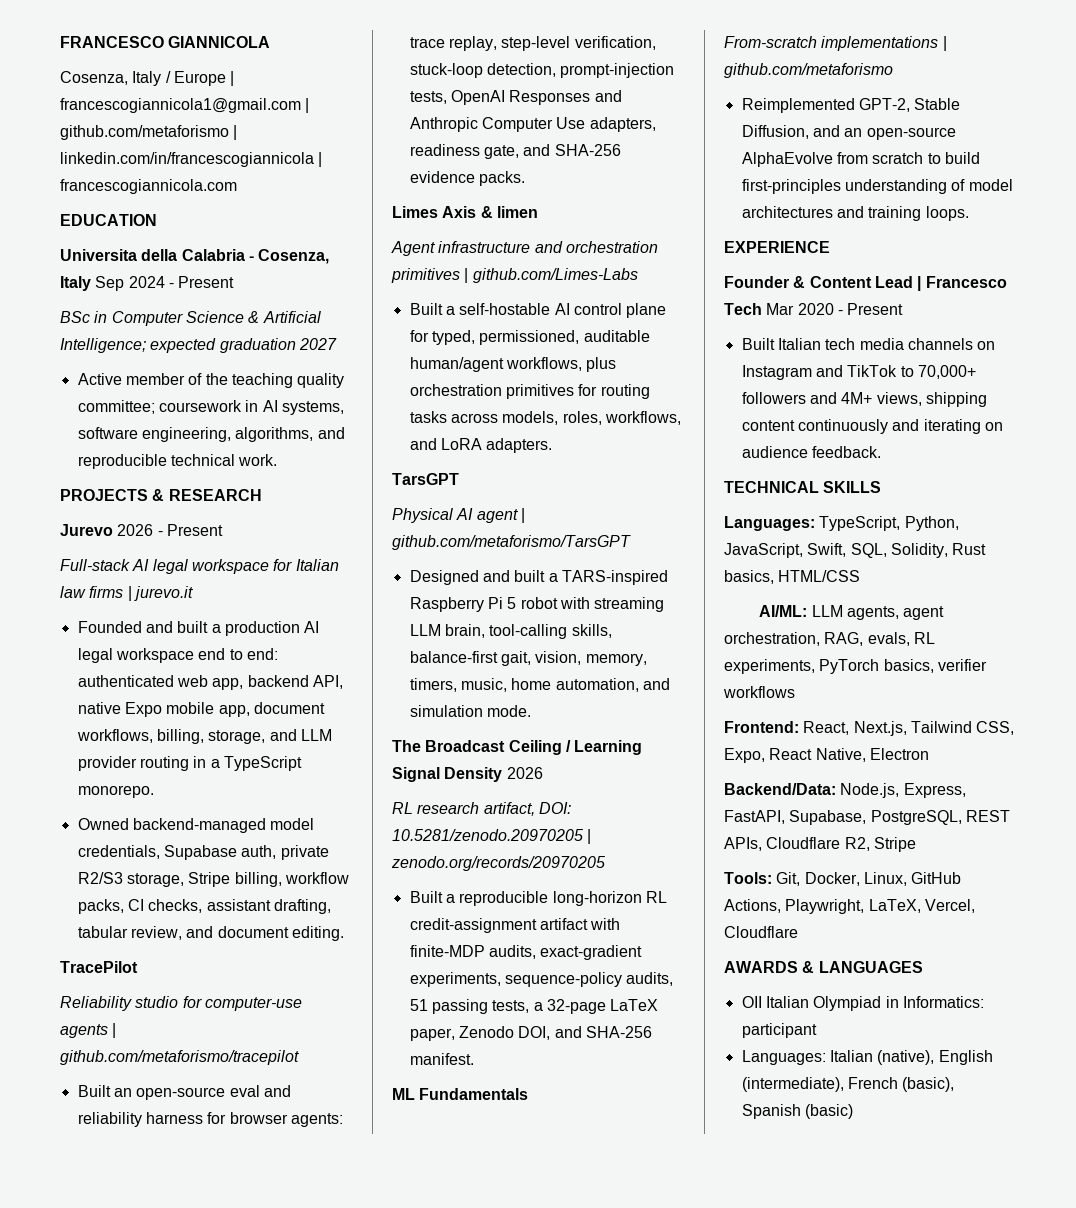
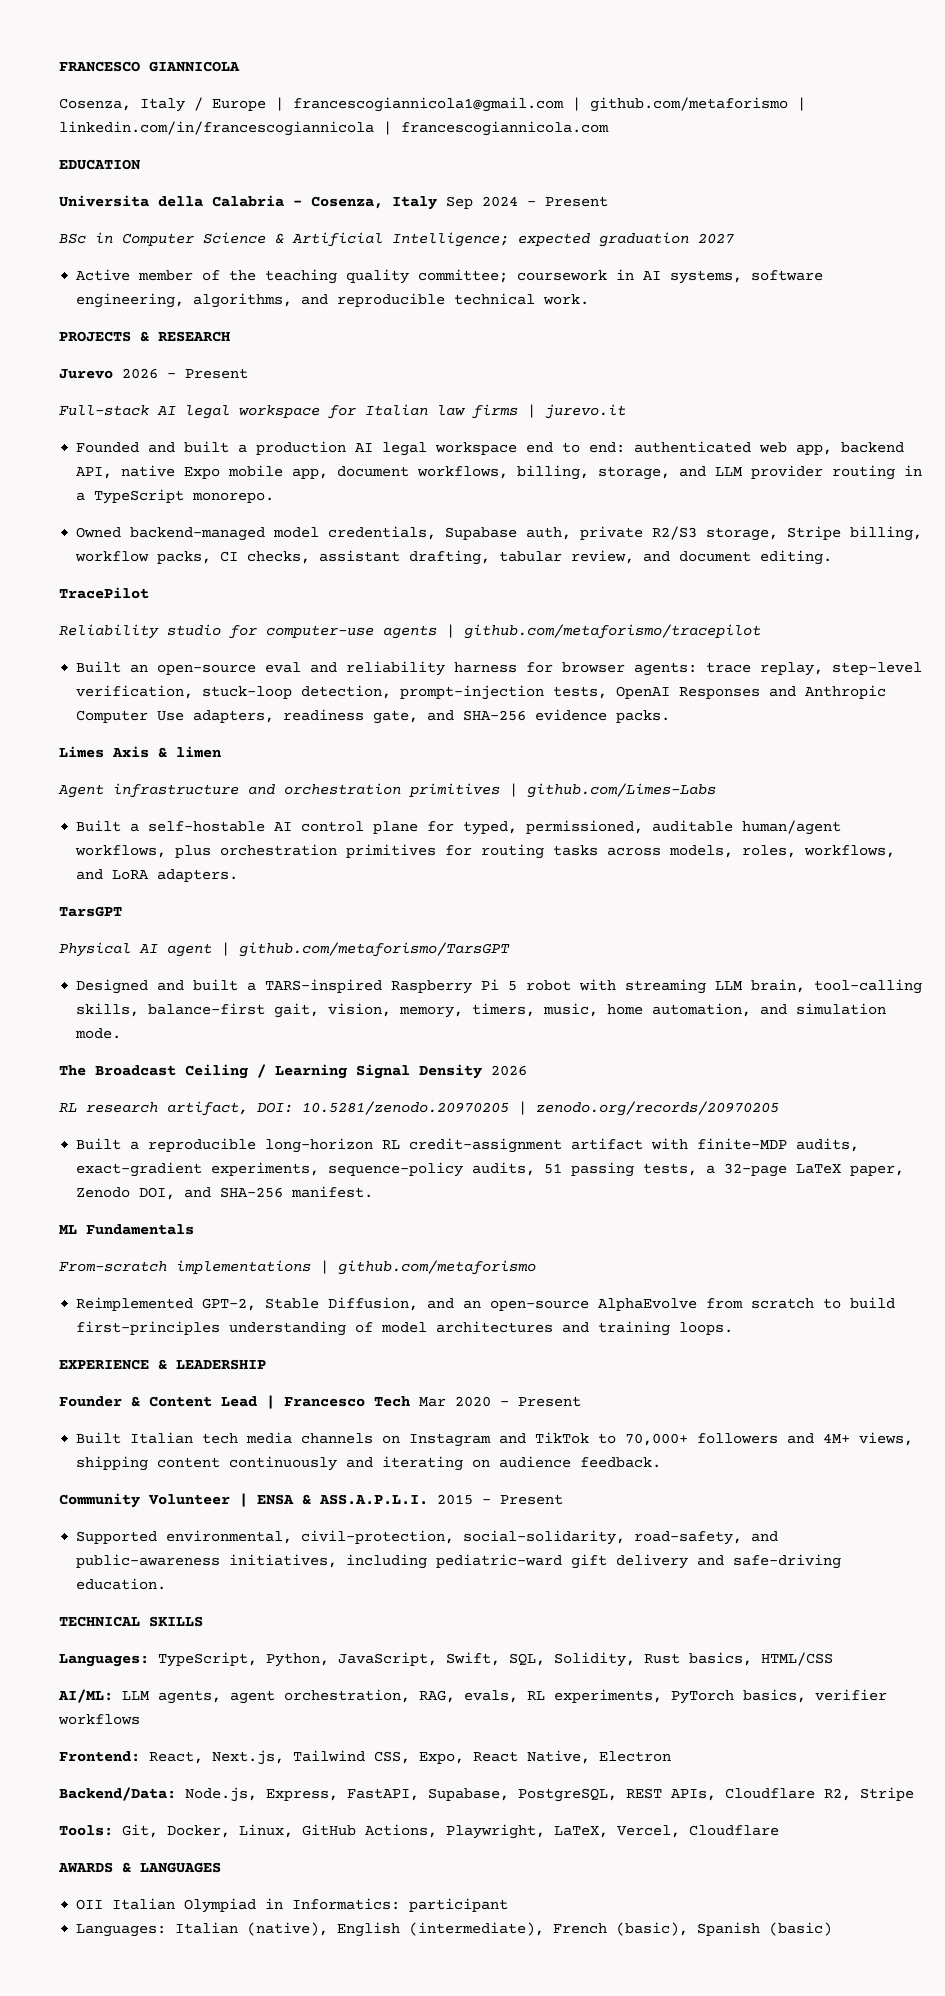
(830, 247) none -> [158,1359,266,1370] & LEADERSHIP
(881, 452) none -> [59,1493,563,1508] [76,1530,779,1545] [76,1554,842,1569] [76,1578,167,1590] // Community Volunteer | ENSA & ASS.A.P.L.I. 2015 - Present // Supported environmental, civil-protection, social-solidarity, road-safety, and public-awareness initiatives, including pediatric-ward gift delivery and safe-driving education.

